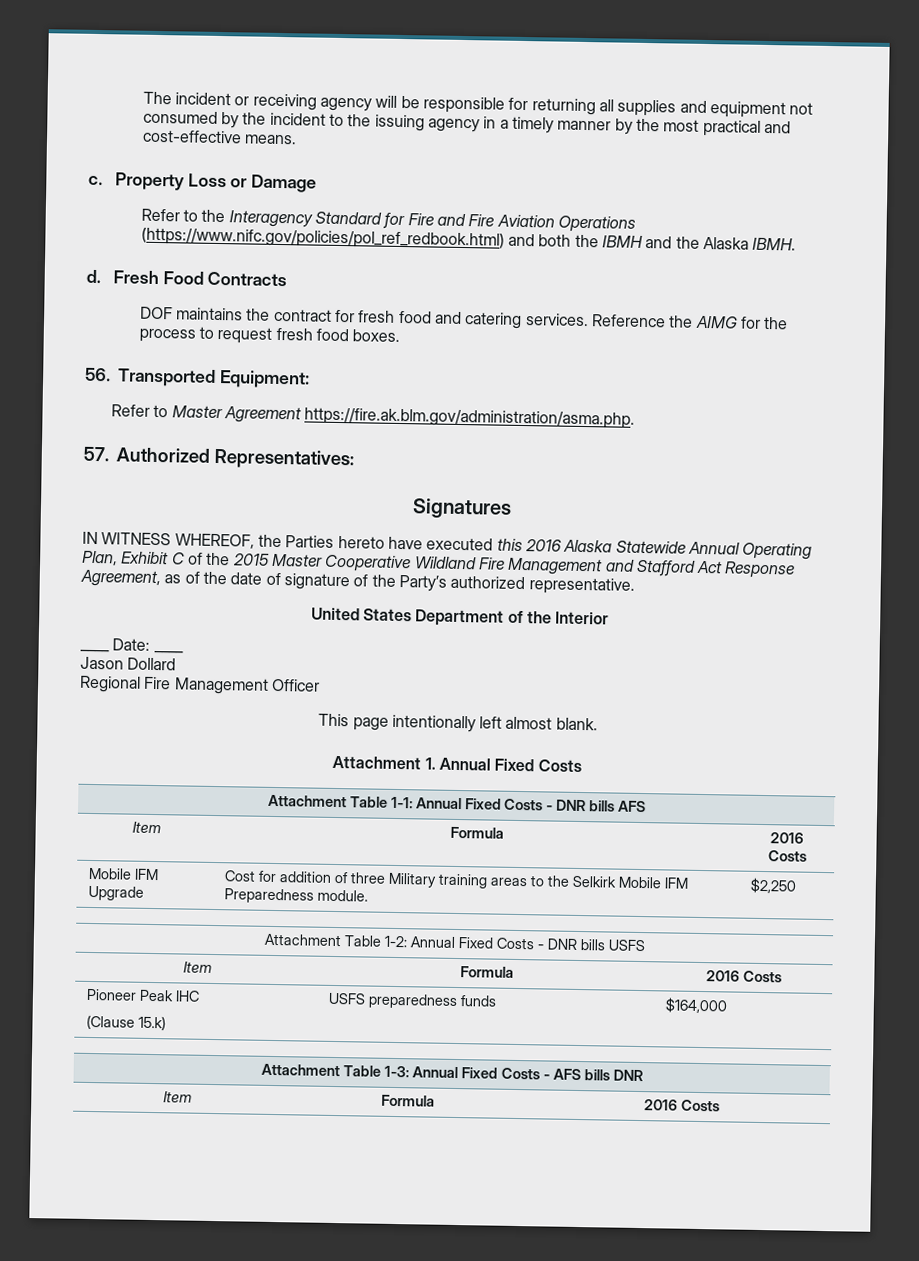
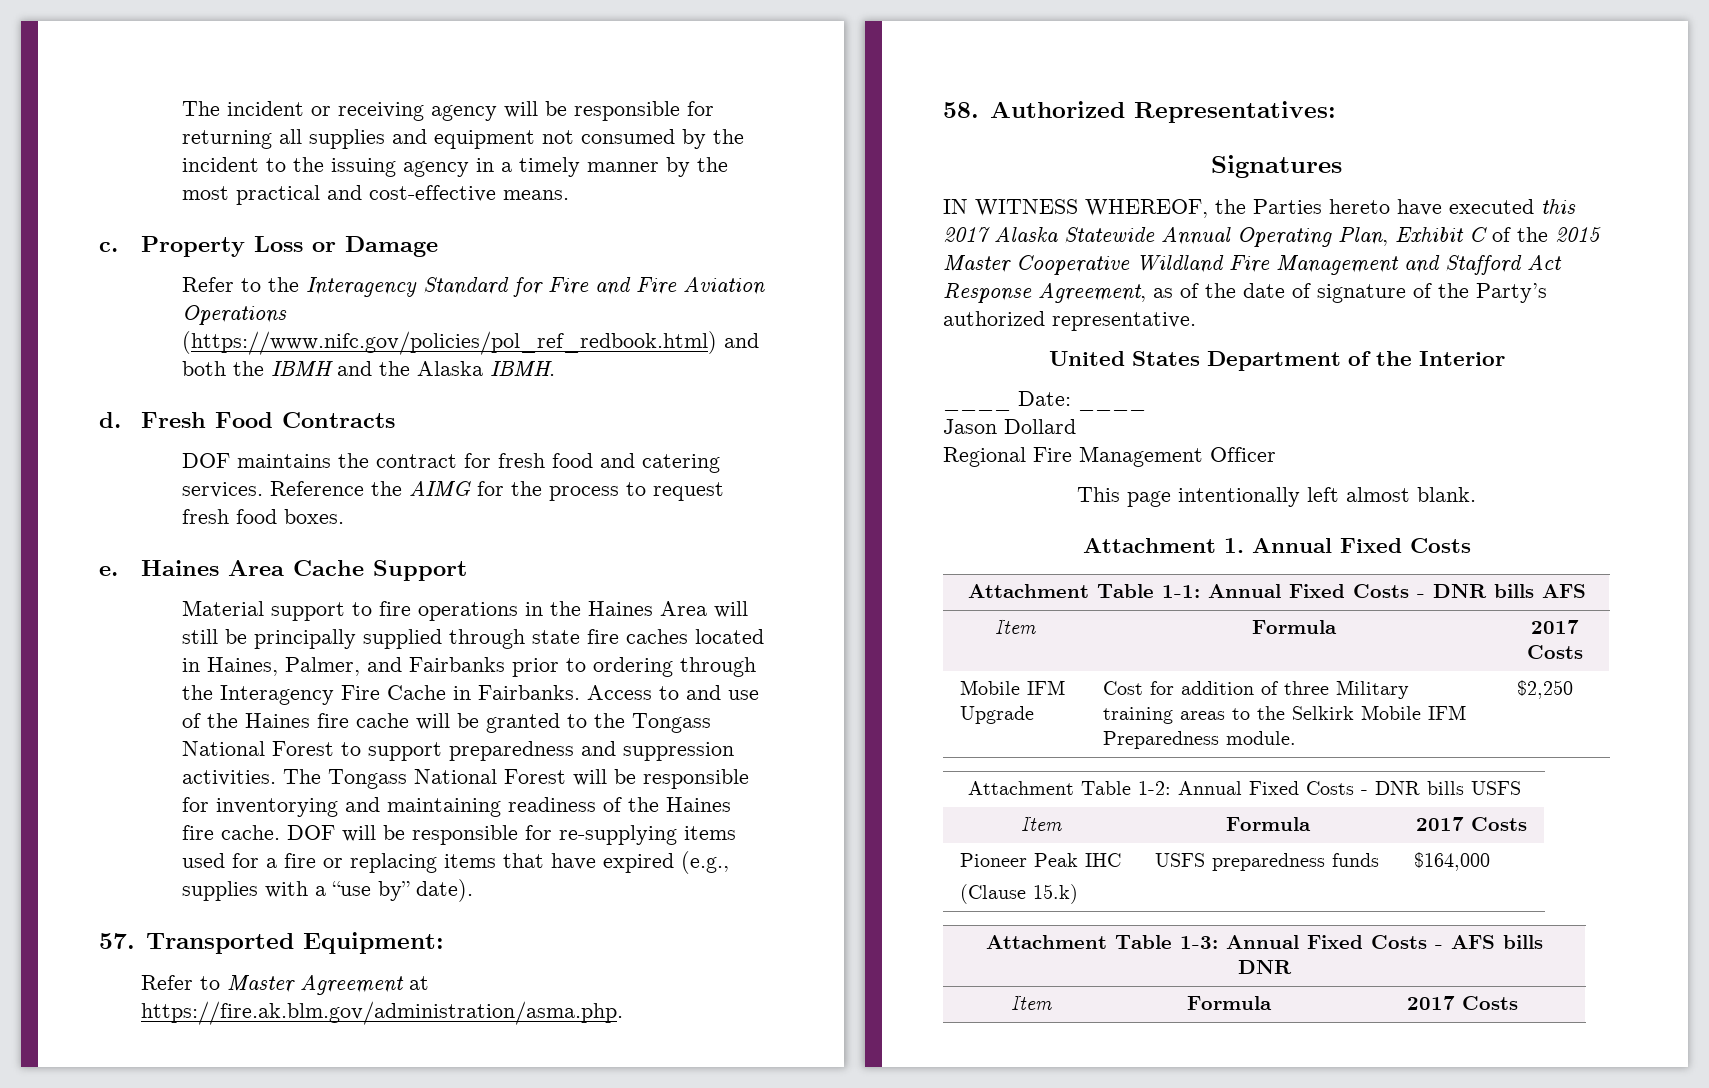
[85,367,111,382] 56. -> [99,560,467,581] [182,600,749,621] [182,629,765,649] [182,657,757,677] [182,685,760,705] [182,713,712,733] [182,741,735,761] [182,769,750,789] [182,797,732,817] [182,825,737,845] [182,851,730,874] [182,879,474,902] [99,933,135,949] e. Haines Area Cache Support // Material support to fire operations in the Haines Area will still be principally supplied through state fire caches located in Haines, Palmer, and Fairbanks prior to ordering through the Interagency Fire Cache in Fairbanks. Access to and use of the Haines fire cache will be granted to the Tongass National Forest to support preparedness and suppression activities. The Tongass National Forest will be responsible for inventorying and maintaining readiness of the Haines fire cache. DOF will be responsible for re-supplying items used for a fire or replacing items that have expired (e.g., supplies with a “use by” date). // 57.
(302, 415) none -> [408,976,429,990] at
[83,446,109,462] 57. -> [943,102,979,118] 58.
[524,539,562,552] 2016 -> [943,227,990,242] 2017
[770,832,804,844] 2016 -> [1531,620,1579,634] 2017
[705,970,740,982] 2016 -> [1415,817,1464,831] 2017
[644,1099,678,1111] 2016 -> [1406,996,1455,1010] 2017

